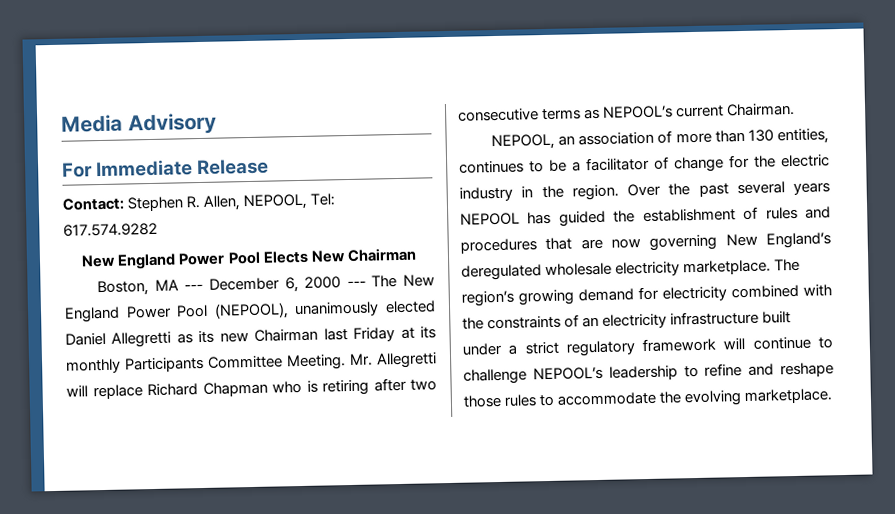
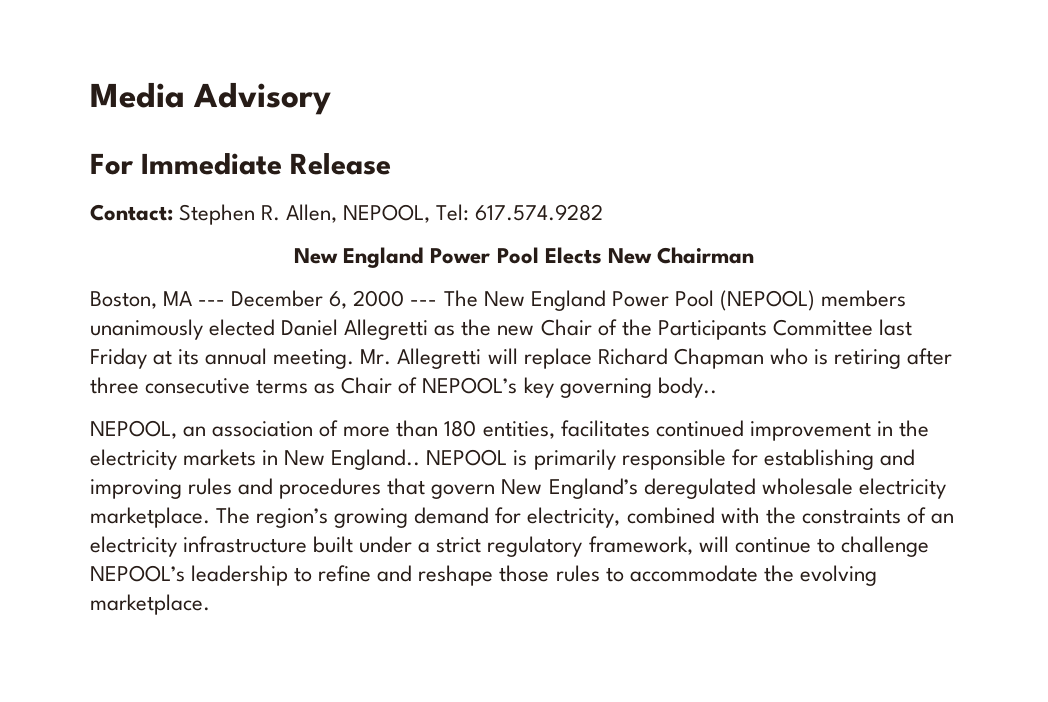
[213,302,289,320] (NEPOOL), -> [719,290,906,311] (NEPOOL) members
[198,326,437,344] [66,354,346,374] its new Chairman last Friday at its monthly Participants Committee Meeting. -> [461,319,912,340] [90,348,355,369] the new Chair of the Participants Committee last Friday at its annual meeting.
[410,379,437,391] two -> [90,377,139,394] three
[602,102,796,119] NEPOOL’s current Chairman. -> [341,377,717,398] Chair of NEPOOL’s key governing body..
[747,128,829,145] [459,154,830,174] [459,181,830,202] [460,206,759,227] 130 entities, continues to be a facilitator of change for the electric industry in the region. Over the past several years NEPOOL has guided the establishment of -> [444,420,929,441] [90,449,915,470] [90,479,182,499] 180 entities, facilitates continued improvement in the electricity markets in New England.. NEPOOL is primarily responsible for establishing and improving
[580,234,718,251] are now governing -> [431,484,496,499] govern
[662,286,727,302] electricity -> [527,507,621,528] electricity,
[642,337,717,353] framework -> [588,536,693,555] framework,

